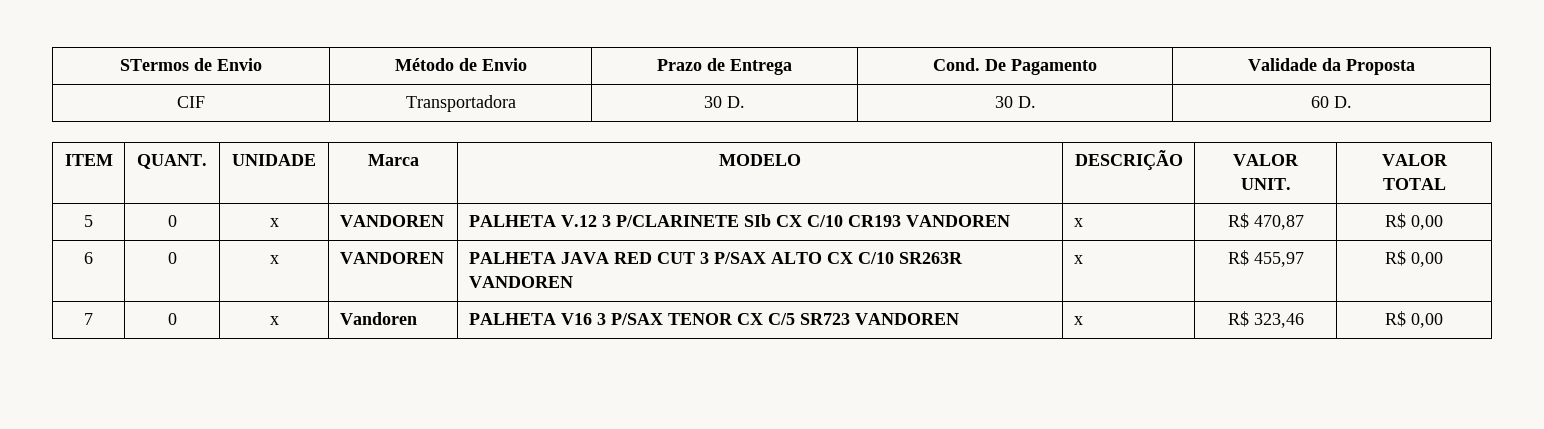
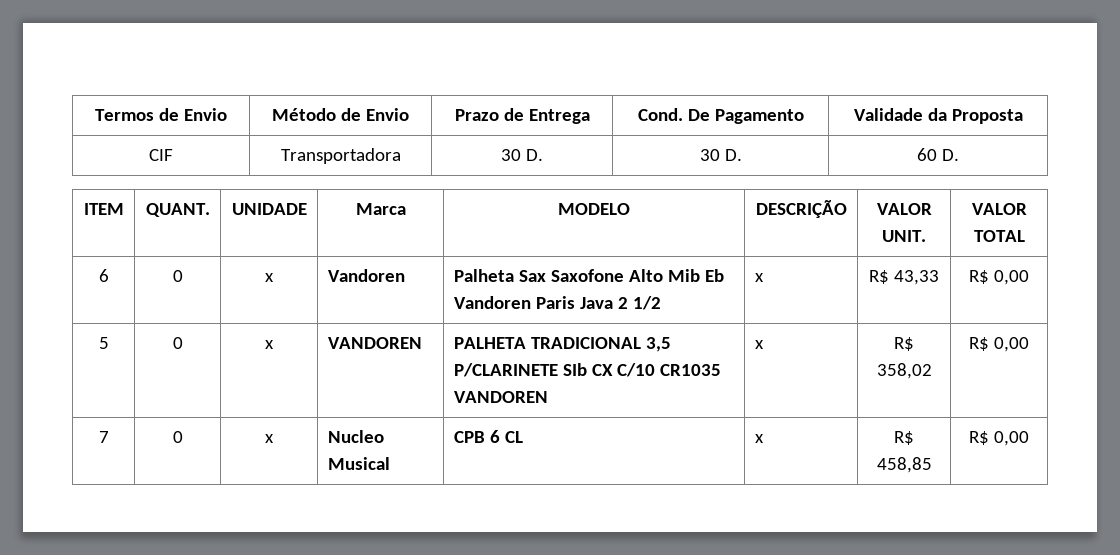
[120,59,189,71] STermos -> [95,109,155,121] Termos
(1446, 184) none -> [98,269,109,282] [172,270,183,282] [265,273,274,282] [327,269,405,282] [453,269,724,282] [453,296,661,310] [754,273,764,282] [869,270,939,285] [969,270,1029,285] // 6 | 0 | x | Vandoren | Palheta Sax Saxofone Alto Mib Eb Vandoren Paris Java 2 1/2 | x | R$ 43,33 | R$ 0,00
[560,215,611,227] V.12 3 -> [530,337,671,352] TRADICIONAL 3,5
[847,215,1010,227] [1073,218,1083,227] [1227,213,1304,230] [1385,213,1443,230] [84,252,93,264] [167,252,177,264] [269,255,279,264] [339,252,444,264] [468,252,963,264] [468,276,573,288] [1073,255,1083,264] [1227,250,1304,267] CR193 VANDOREN | x | R$ 470,87 | R$ 0,00 // 6 | 0 | x | VANDOREN | PALHETA JAVA RED CUT 3 P/SAX ALTO CX C/10 SR263R VANDOREN | x | R$ 455,97 -> [659,364,721,376] [453,391,548,403] [754,340,764,349] [894,337,914,351] [876,363,932,379] CR1035 VANDOREN | x | R$ 358,02
[339,312,417,325] [468,313,959,325] [1073,316,1083,325] [1227,311,1304,328] Vandoren | PALHETA V16 3 P/SAX TENOR CX C/5 SR723 VANDOREN | x | R$ 323,46 -> [327,430,384,443] [327,457,390,470] [453,430,523,443] [754,434,764,443] [894,431,914,445] [876,457,932,473] Nucleo Musical | CPB 6 CL | x | R$ 458,85

